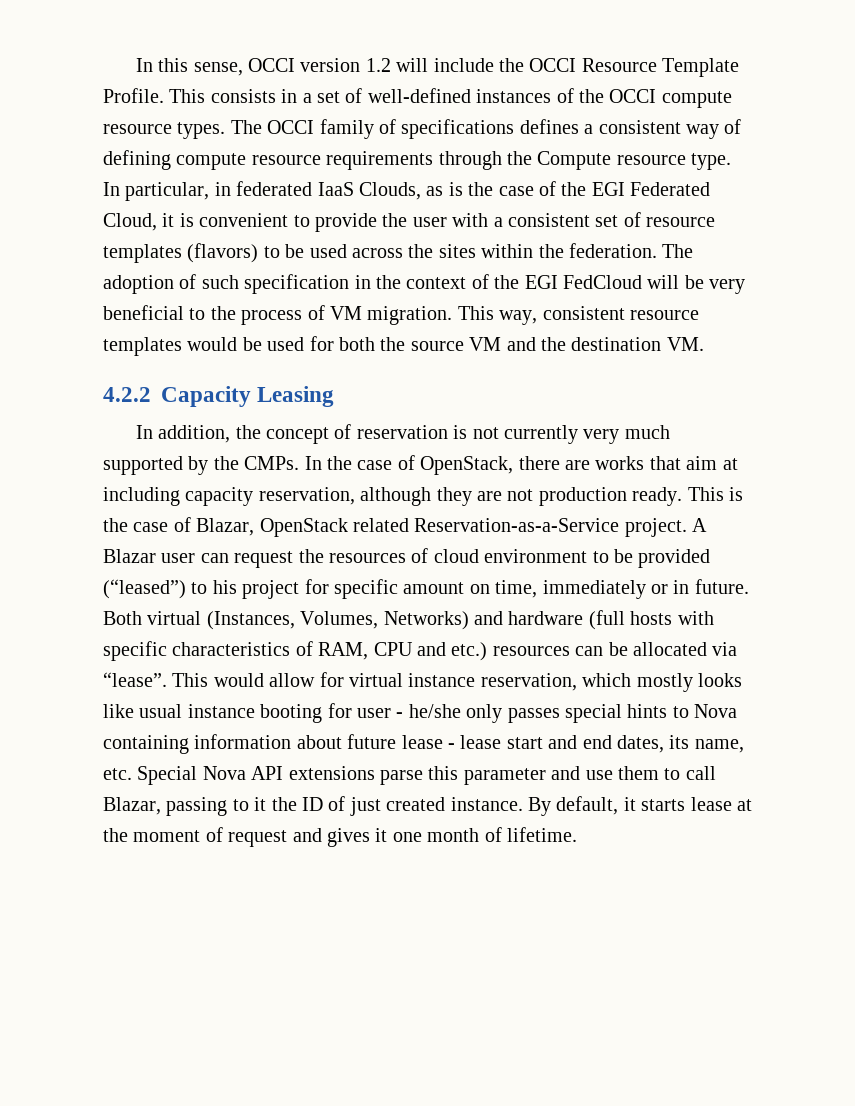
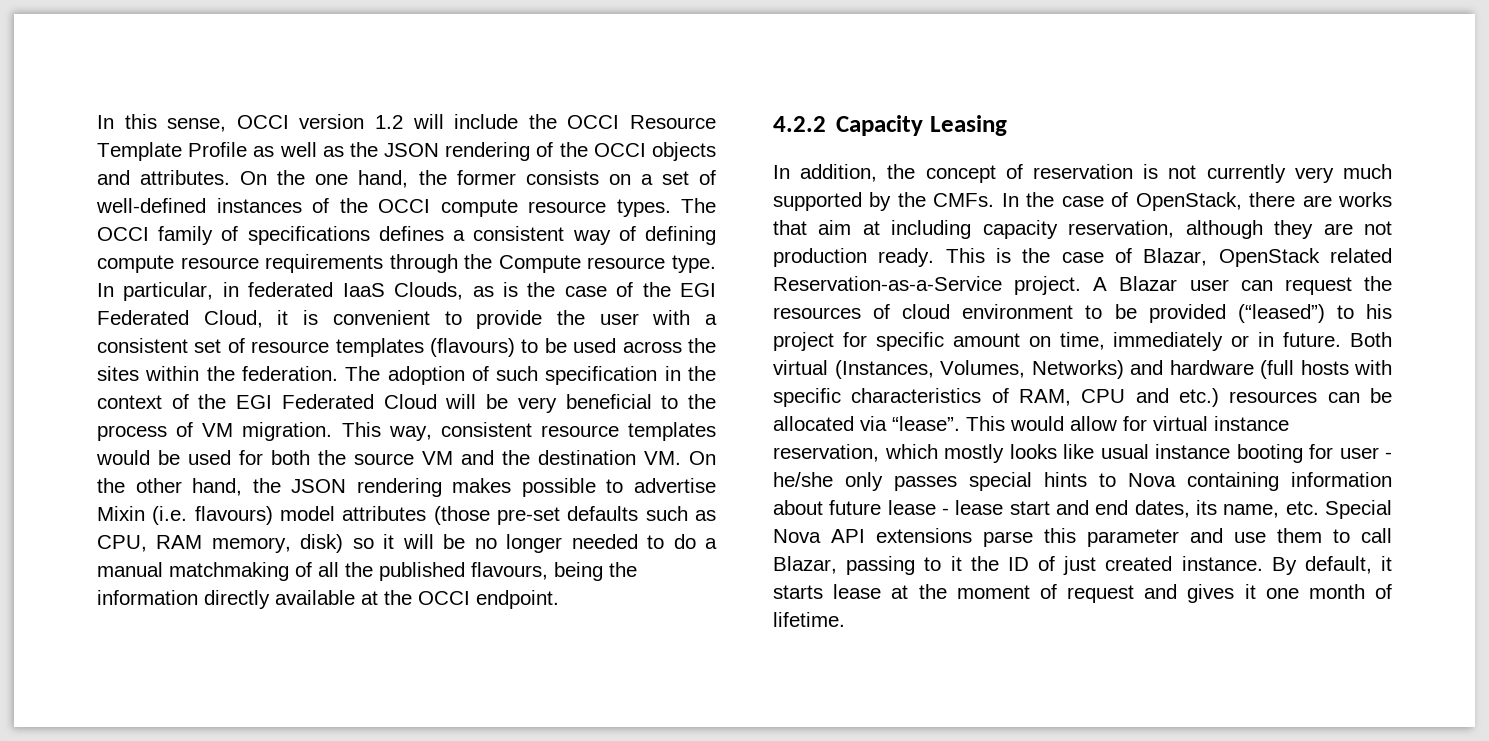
[103,88,298,103] Profile. This consists in -> [188,142,716,161] [97,170,631,188] Profile as well as the JSON rendering of the OCCI objects and attributes. On the one hand, the former consists on
[187,243,259,263] (flavors) -> [430,338,515,357] (flavours)
[562,275,642,289] FedCloud -> [281,394,437,409] Federated Cloud
(704, 344) none -> [689,451,716,465] [97,478,716,497] [97,506,716,525] [97,534,717,553] [97,562,637,581] [97,590,559,609] On the other hand, the JSON rendering makes possible to advertise Mixin (i.e. flavours) model attributes (those pre-set defaults such as CPU, RAM memory, disk) so it will be no longer needed to do a manual matchmaking of all the published flavours, being the information directly available at the OCCI endpoint.
[244,456,300,470] CMPs. -> [933,193,995,207] CMFs.

